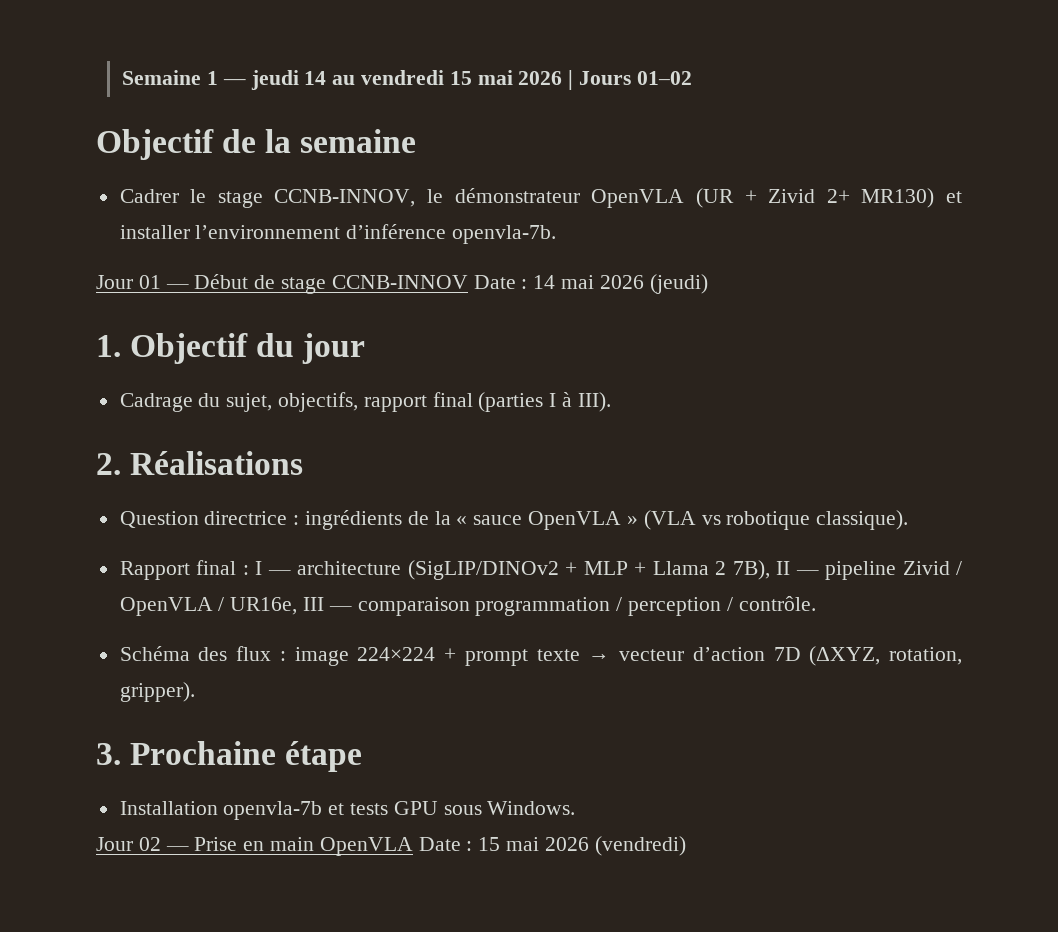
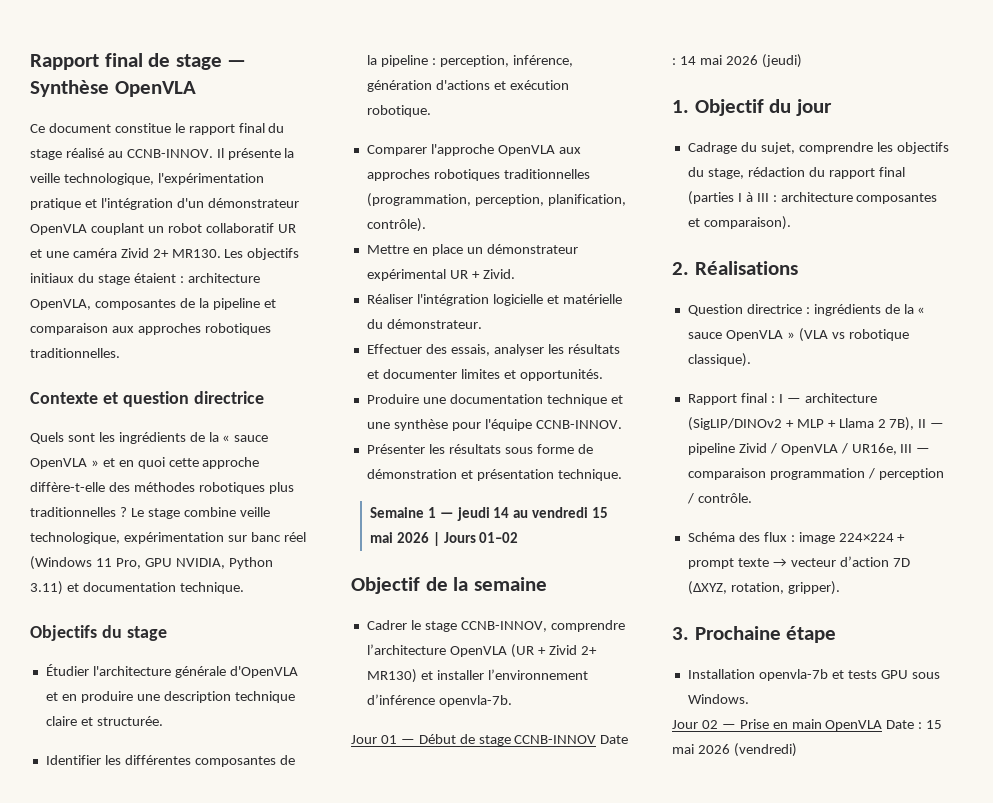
(122, 77) none -> [30,53,247,70] [30,80,196,97] [30,123,285,135] [30,148,295,160] [30,173,264,185] [30,198,299,210] [30,223,296,235] [30,248,300,260] [30,273,260,285] [30,298,276,310] [30,323,271,335] [30,348,120,358] [30,391,264,407] [30,432,269,444] [30,457,260,469] [30,482,294,494] [30,507,270,519] [30,532,306,544] [30,556,273,570] [30,581,244,595] [30,625,167,641] [45,664,298,678] [45,691,295,703] [45,716,163,726] [45,755,295,767] [366,55,573,67] [366,80,569,92] [366,105,431,117] [366,144,581,156] [366,169,590,181] [366,193,626,207] [366,218,426,232] [366,244,578,256] [366,269,515,281] [366,294,622,306] [366,319,482,329] [366,344,620,356] [366,369,603,381] [366,394,623,406] [366,419,622,431] [366,444,593,454] [366,469,622,481] Rapport final de stage — Synthèse OpenVLA // Ce document constitue le rapport final du stage réalisé au CCNB-INNOV. Il présente la veille technologique, l'expérimentation pratique et l'intégration d'un démonstrateur OpenVLA couplant un robot collaboratif UR et une caméra Zivid 2+ MR130. Les objectifs initiaux du stage étaient : architecture OpenVLA, composantes de la pipeline et comparaison aux approches robotiques traditionnelles. // Contexte et question directrice // Quels sont les ingrédients de la « sauce OpenVLA » et en quoi cette approche diffère-t-elle des méthodes robotiques plus traditionnelles ? Le stage combine veille technologique, expérimentation sur banc réel (Windows 11 Pro, GPU NVIDIA, Python 3.11) et documentation technique. // Objectifs du stage // Étudier l'architecture générale d'OpenVLA et en produire une description technique claire et structurée. // Identifier les différentes composantes de la pipeline : perception, inférence, génération d'actions et exécution robotique. // Comparer l'approche OpenVLA aux approches robotiques traditionnelles (programmation, perception, planification, contrôle). // Mettre en place un démonstrateur expérimental UR + Zivid. // Réaliser l'intégration logicielle et matérielle du démonstrateur. // Effectuer des essais, analyser les résultats et documenter limites et opportunités. // Produire une documentation technique et une synthèse pour l'équipe CCNB-INNOV. // Présenter les résultats sous forme de démonstration et présentation technique. //
[427,188,580,203] le démonstrateur -> [550,620,625,632] [366,644,446,655] comprendre l’architecture
[278,392,359,412] objectifs, -> [798,142,949,154] [687,167,825,179] comprendre les objectifs du stage, rédaction du
[577,392,611,412] III). -> [756,192,938,204] [687,216,791,230] III : architecture composantes et comparaison).

